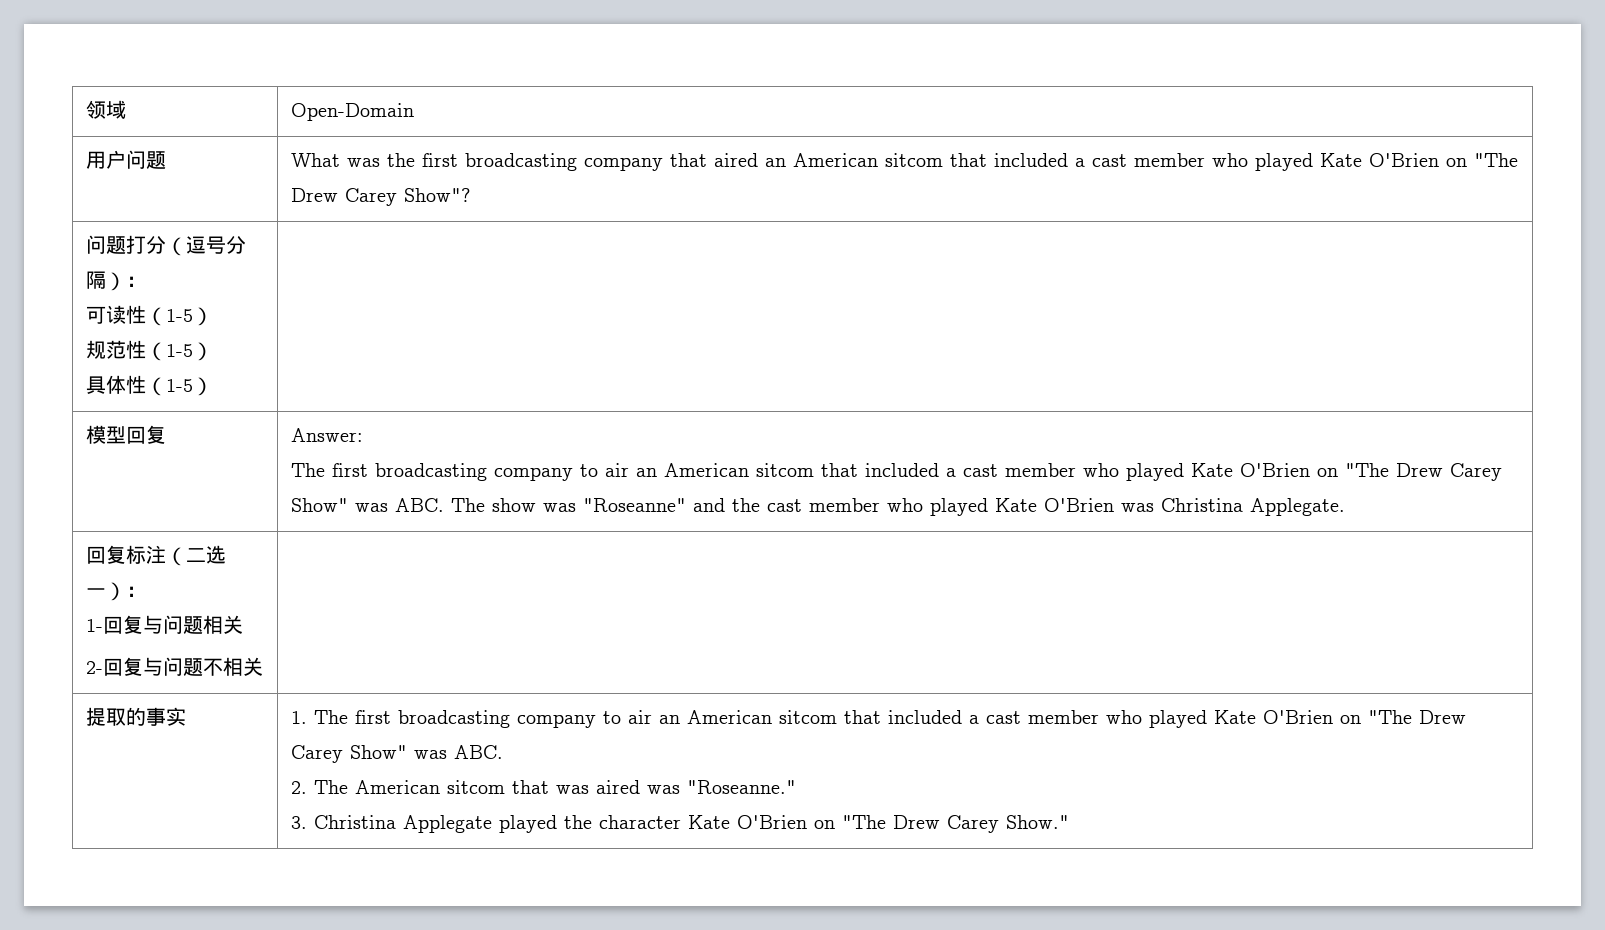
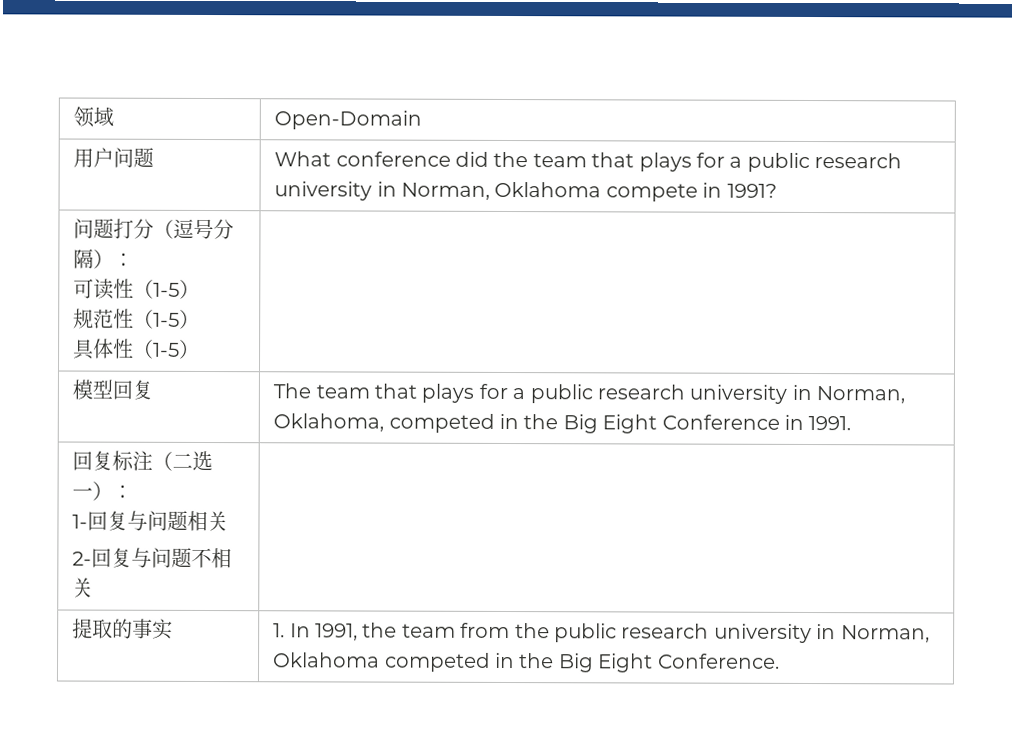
[347,153,1519,171] [291,188,471,206] was the first broadcasting company that aired an American sitcom that included a cast member who played Kate O'Brien on "The Drew Carey Show"? -> [335,151,903,173] [274,181,777,202] conference did the team that plays for a public research university in Norman, Oklahoma compete in 1991?
[291,428,364,442] [291,463,1503,481] [291,498,1346,516] Answer: // The first broadcasting company to air an American sitcom that included a cast member who played Kate O'Brien on "The Drew Carey Show" was ABC. The show was "Roseanne" and the cast member who played Kate O'Brien was Christina Applegate. -> [273,383,906,404] [273,413,852,434] The team that plays for a public research university in Norman, Oklahoma, competed in the Big Eight Conference in 1991.
[314,710,1467,728] [291,745,504,763] [291,780,797,794] [291,815,1070,833] The first broadcasting company to air an American sitcom that included a cast member who played Kate O'Brien on "The Drew Carey Show" was ABC. // 2. The American sitcom that was aired was "Roseanne." // 3. Christina Applegate played the character Kate O'Brien on "The Drew Carey Show." -> [289,622,930,644] [273,652,780,673] In 1991, the team from the public research university in Norman, Oklahoma competed in the Big Eight Conference.

